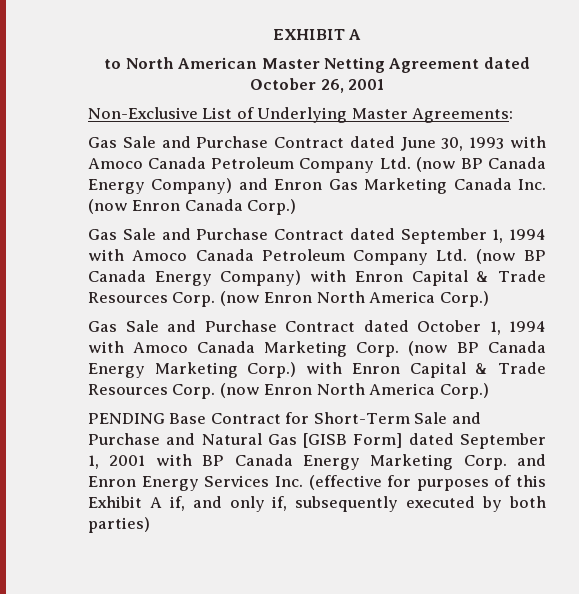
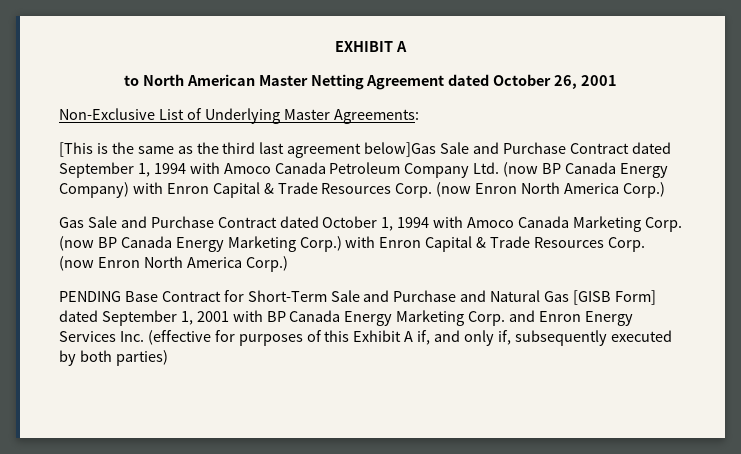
[88,136,546,151] [88,157,547,173] [88,178,546,194] [88,199,297,215] [88,229,117,240] Gas Sale and Purchase Contract dated June 30, 1993 with Amoco Canada Petroleum Company Ltd. (now BP Canada Energy Company) and Enron Gas Marketing Canada Inc. (now Enron Canada Corp.) // Gas -> [59,142,437,158] [This is the same as the third last agreement below]Gas

